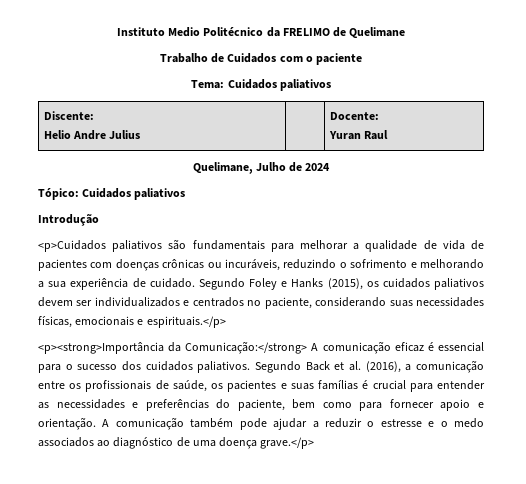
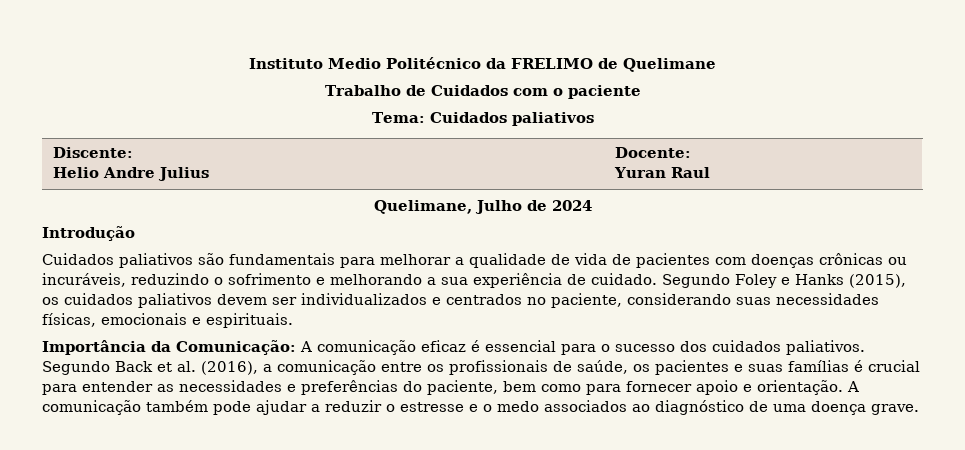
[38,188,186,200] // Tópico: Cuidados paliativos -> (592, 205) none
[38,240,106,252] <p>Cuidados -> [42,253,114,265] Cuidados
[146,316,226,328] [38,341,308,354] espirituais.</p> // <p><strong>Importância da Comunicação:</strong> -> [206,313,293,328] [42,340,296,355] espirituais. // Importância da Comunicação:
[260,437,315,449] grave.</p> -> [871,404,919,415] grave.

